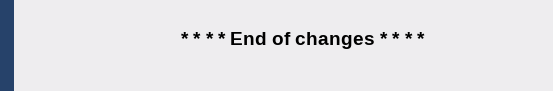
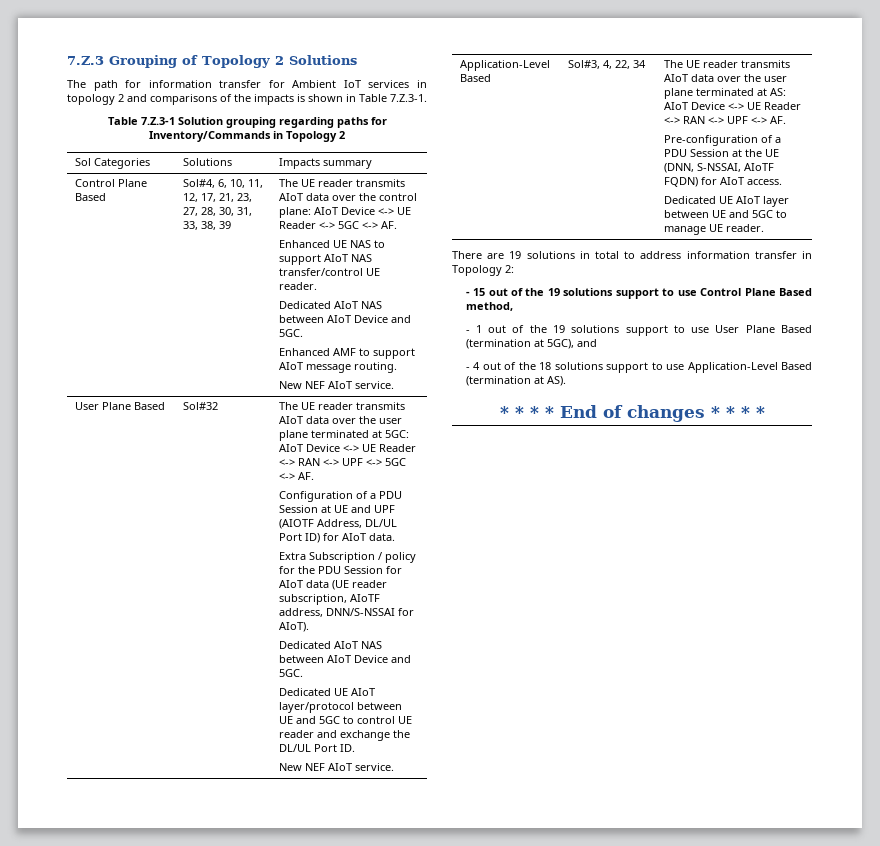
(181, 38) none -> [67,55,357,68] [67,80,427,91] [67,94,427,105] [107,117,387,128] [149,131,345,142] [75,158,151,169] [183,158,233,166] [279,158,373,169] [75,179,148,187] [75,193,107,201] [183,179,264,188] [183,193,253,202] [183,207,253,216] [183,221,232,230] [279,179,406,187] [279,193,418,201] [279,207,412,218] [279,221,398,229] [279,240,386,248] [279,254,373,265] [279,268,381,276] [279,282,318,290] [279,301,383,309] [279,315,412,323] [279,329,304,337] [279,348,416,359] [279,362,398,373] [279,381,395,389] [75,402,166,410] [183,402,219,410] [279,402,406,410] [279,416,403,424] [279,430,410,441] [279,444,417,452] [279,458,407,466] [279,472,315,480] [279,491,403,502] [279,505,396,513] [279,519,398,529] [279,533,396,543] [279,552,417,563] [279,566,403,574] [279,580,388,590] [279,594,381,605] [279,608,415,617] [279,622,310,632] [279,641,383,649] [279,655,412,663] [279,669,304,677] [279,688,376,696] [279,702,403,713] [279,716,413,724] [279,730,411,741] [279,744,356,752] [279,763,395,771] [460,60,551,71] [460,74,492,82] [568,60,647,69] [664,60,791,68] [664,74,788,82] [664,88,787,99] [664,102,802,110] [664,116,787,124] [664,135,782,146] [664,149,780,157] [664,163,775,173] [664,177,783,187] [664,196,790,207] [664,210,788,218] [664,224,765,235] [452,251,812,259] [452,265,514,276] [465,288,812,299] [465,302,513,311] [465,325,812,336] [465,339,597,349] [465,362,812,373] [465,376,566,386] 7.Z.3 Grouping of Topology 2 Solutions // The path for information transfer for Ambient IoT services in topology 2 and comparisons of the impacts is shown in Table 7.Z.3-1. // Table 7.Z.3-1 Solution grouping regarding paths for Inventory/Commands in Topology 2 // Sol Categories | Solutions | Impacts summary // Control Plane Based | Sol#4, 6, 10, 11, 12, 17, 21, 23, 27, 28, 30, 31, 33, 38, 39 | The UE reader transmits AIoT data over the control plane: AIoT Device <-> UE Reader <-> 5GC <-> AF. // Enhanced UE NAS to support AIoT NAS transfer/control UE reader. // Dedicated AIoT NAS between AIoT Device and 5GC. // Enhanced AMF to support AIoT message routing. // New NEF AIoT service. // User Plane Based | Sol#32 | The UE reader transmits AIoT data over the user plane terminated at 5GC: AIoT Device <-> UE Reader <-> RAN <-> UPF <-> 5GC <-> AF. // Configuration of a PDU Session at UE and UPF (AIOTF Address, DL/UL Port ID) for AIoT data. // Extra Subscription / policy for the PDU Session for AIoT data (UE reader subscription, AIoTF address, DNN/S-NSSAI for AIoT). // Dedicated AIoT NAS between AIoT Device and 5GC. // Dedicated UE AIoT layer/protocol between UE and 5GC to control UE reader and exchange the DL/UL Port ID. // New NEF AIoT service. // Application-Level Based | Sol#3, 4, 22, 34 | The UE reader transmits AIoT data over the user plane terminated at AS: AIoT Device <-> UE Reader <-> RAN <-> UPF <-> AF. // Pre-configuration of a PDU Session at the UE (DNN, S-NSSAI, AIoTF FQDN) for AIoT access. // Dedicated UE AIoT layer between UE and 5GC to manage UE reader. // There are 19 solutions in total to address information transfer in Topology 2: // - 15 out of the 19 solutions support to use Control Plane Based method, // - 1 out of the 19 solutions support to use User Plane Based (termination at 5GC), and // - 4 out of the 18 solutions support to use Application-Level Based (termination at AS). //

